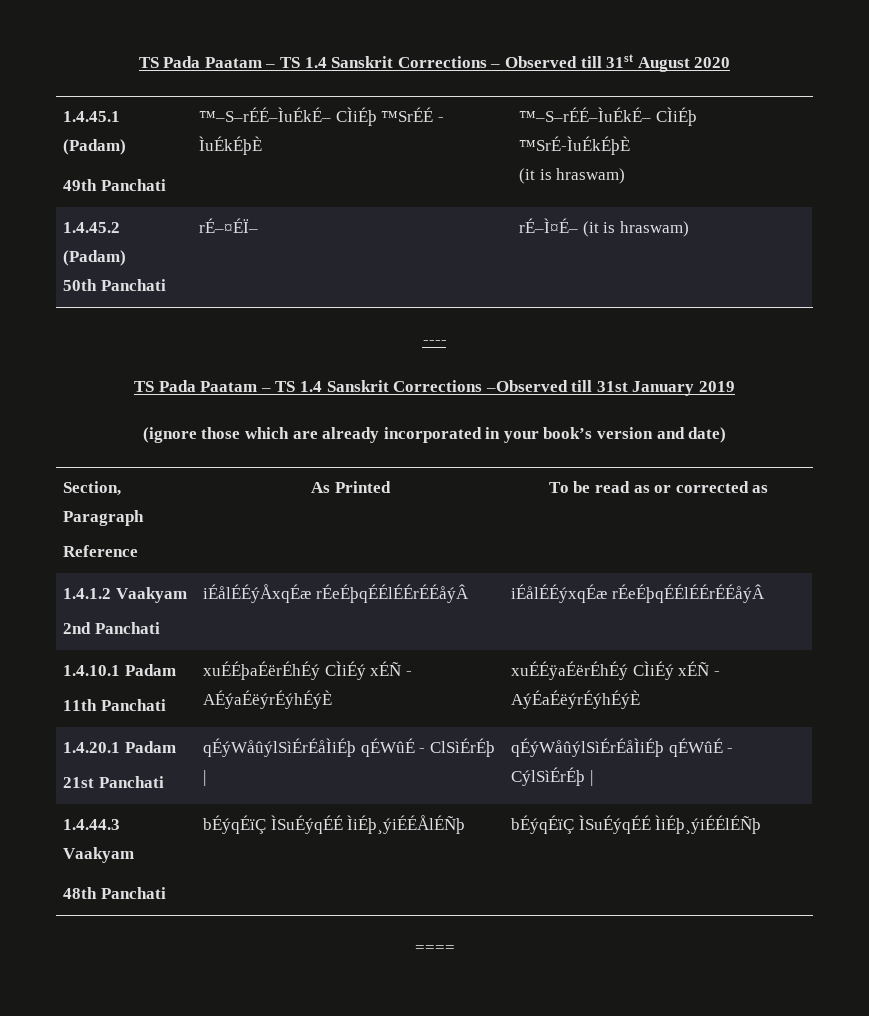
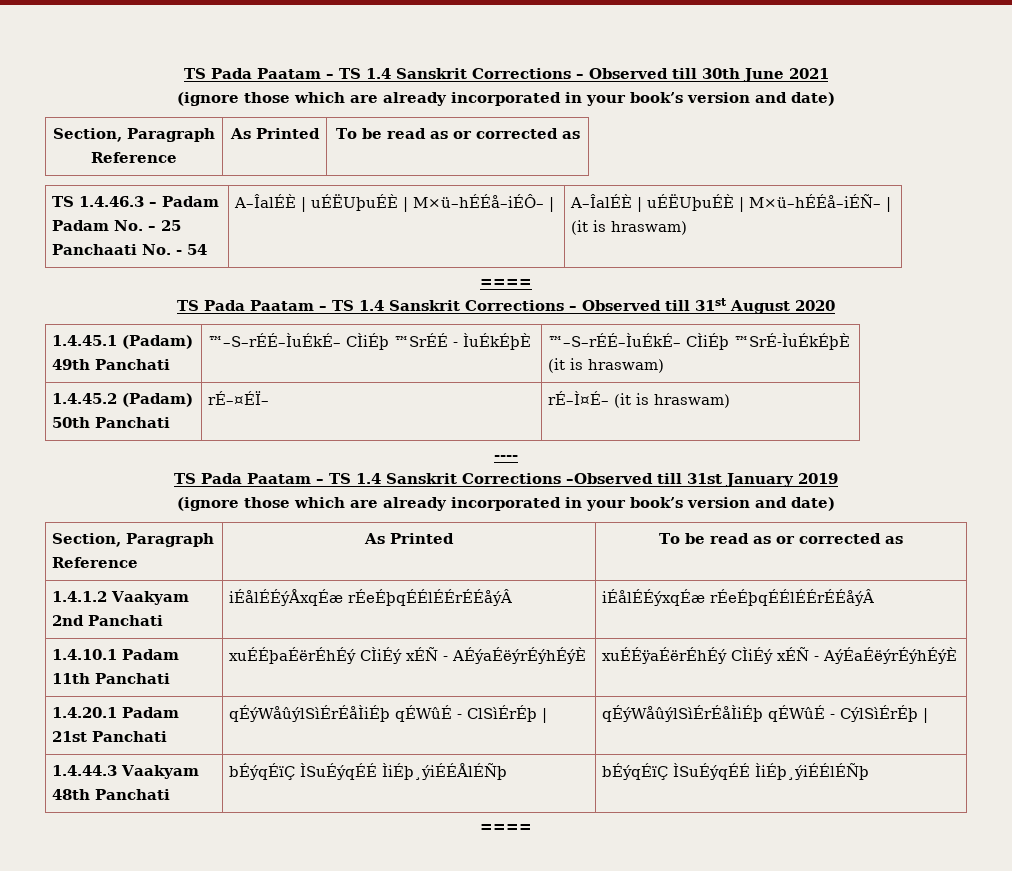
(602, 62) none -> [701,68,829,82] [177,92,835,106] [52,128,215,142] [91,152,177,163] [229,128,320,139] [335,128,580,139] [52,196,220,207] [52,220,182,231] [52,244,208,255] [234,194,555,212] [570,194,892,212] [571,220,688,235] [480,279,532,287] [177,300,690,311] 30th June 2021 // (ignore those which are already incorporated in your book’s version and date) // Section, Paragraph // Reference | As Printed | To be read as or corrected as // TS 1.4.46.3 – Padam // Padam No. – 25 // Panchaati No. - 54 | A–ÎalÉÈ | uÉËUþuÉÈ | M×ü–hÉÉå–iÉÔ– | | A–ÎalÉÈ | uÉËUþuÉÈ | M×ü–hÉÉå–iÉÑ– | // (it is hraswam) // ==== // TS Pada Paatam – TS 1.4 Sanskrit Corrections – Observed till

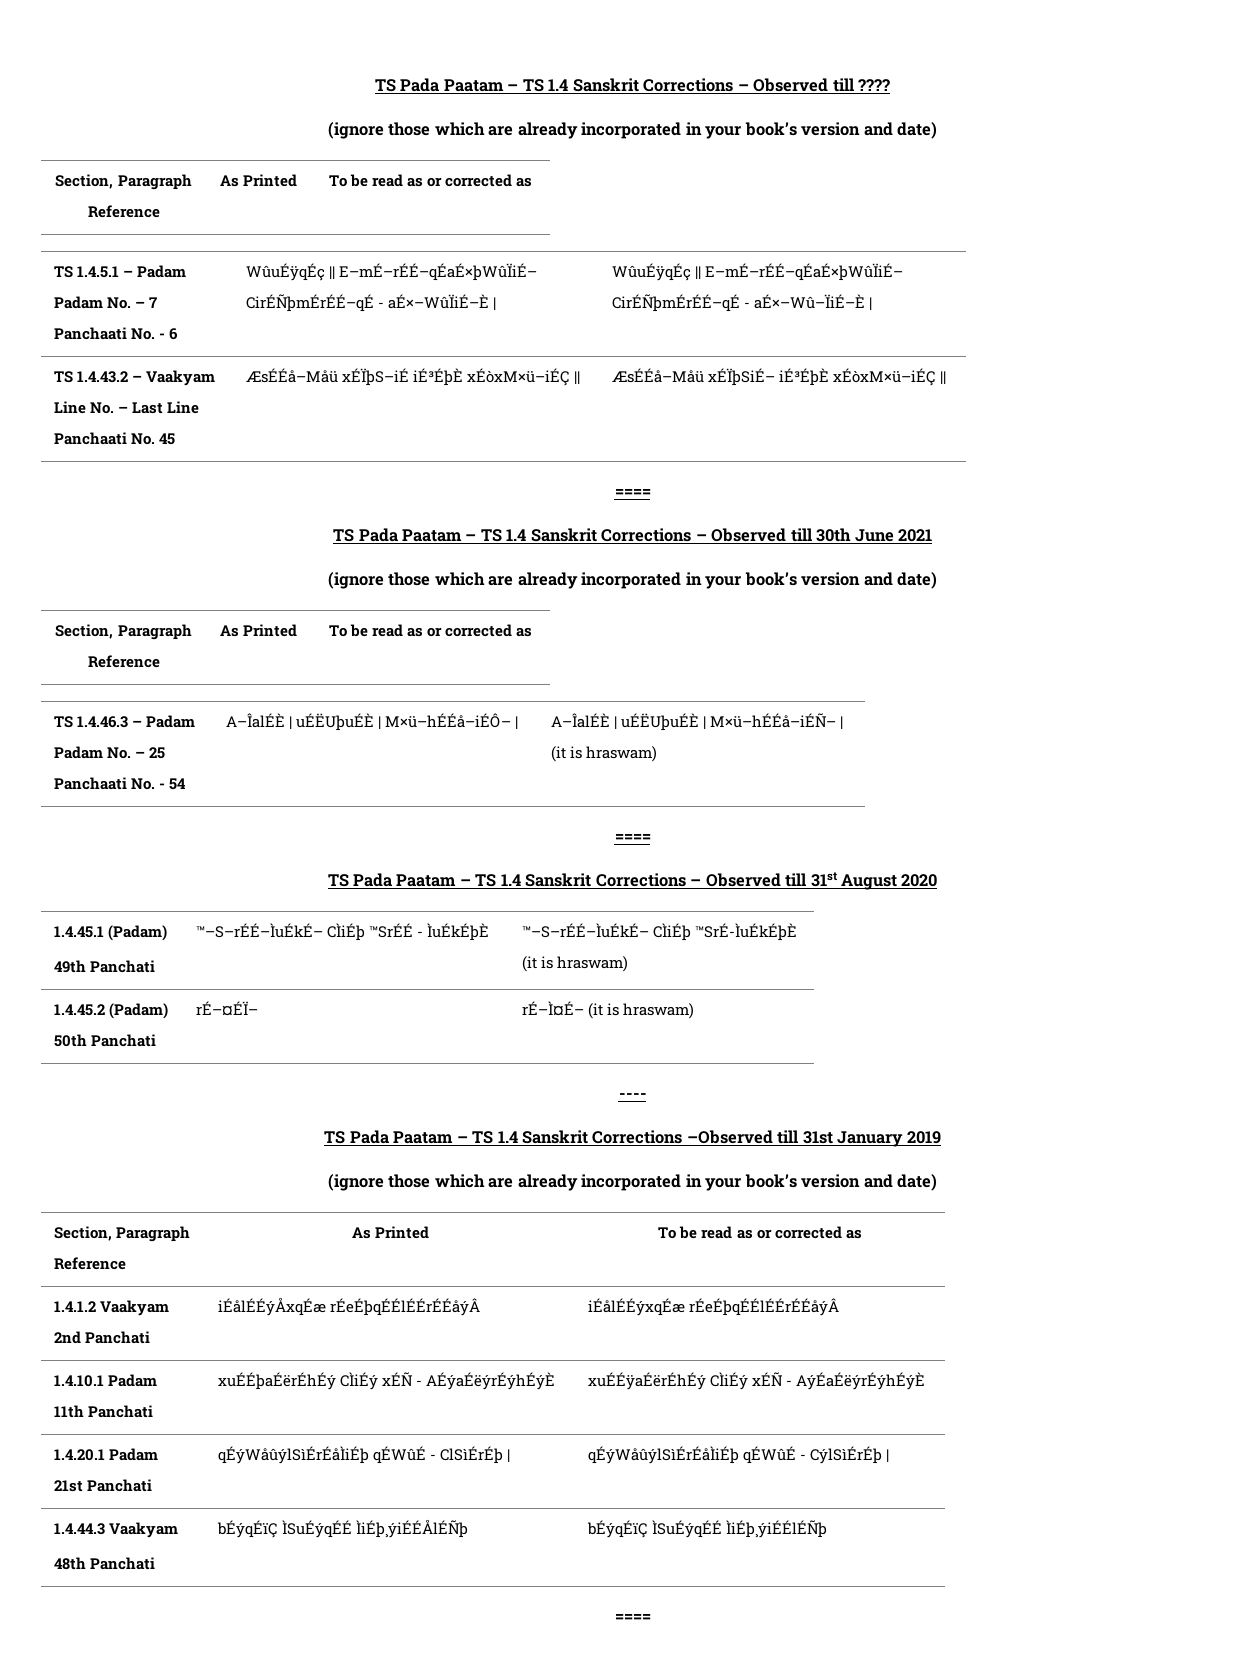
(697, 73) none -> [858,79,891,91] [327,122,938,139] [55,174,192,190] [87,205,160,218] [219,174,298,187] [328,174,533,187] [54,265,187,278] [54,296,158,309] [54,327,179,340] [246,263,538,281] [246,294,497,312] [612,263,904,281] [612,294,873,312] [54,370,216,386] [54,401,200,414] [54,432,176,445] [246,368,581,386] [612,368,947,386] [614,489,651,497] [333,528,812,542] ???? // (ignore those which are already incorporated in your book’s version and date) // Section, Paragraph // Reference | As Printed | To be read as or corrected as // TS 1.4.5.1 – Padam // Padam No. – 7 // Panchaati No. - 6 | WûuÉÿqÉç || E–mÉ–rÉÉ–qÉaÉ×þWûÏiÉ– // CirÉÑþmÉrÉÉ–qÉ - aÉ×–WûÏiÉ–È | | WûuÉÿqÉç || E–mÉ–rÉÉ–qÉaÉ×þWûÏiÉ– // CirÉÑþmÉrÉÉ–qÉ - aÉ×–Wû–ÏiÉ–È | // TS 1.4.43.2 – Vaakyam // Line No. – Last Line // Panchaati No. 45 | ÆsÉÉå–Måü xÉÏþS–iÉ iÉ³ÉþÈ xÉòxM×ü–iÉÇ || | ÆsÉÉå–Måü xÉÏþSiÉ– iÉ³ÉþÈ xÉòxM×ü–iÉÇ || // ==== // TS Pada Paatam – TS 1.4 Sanskrit Corrections – Observed till

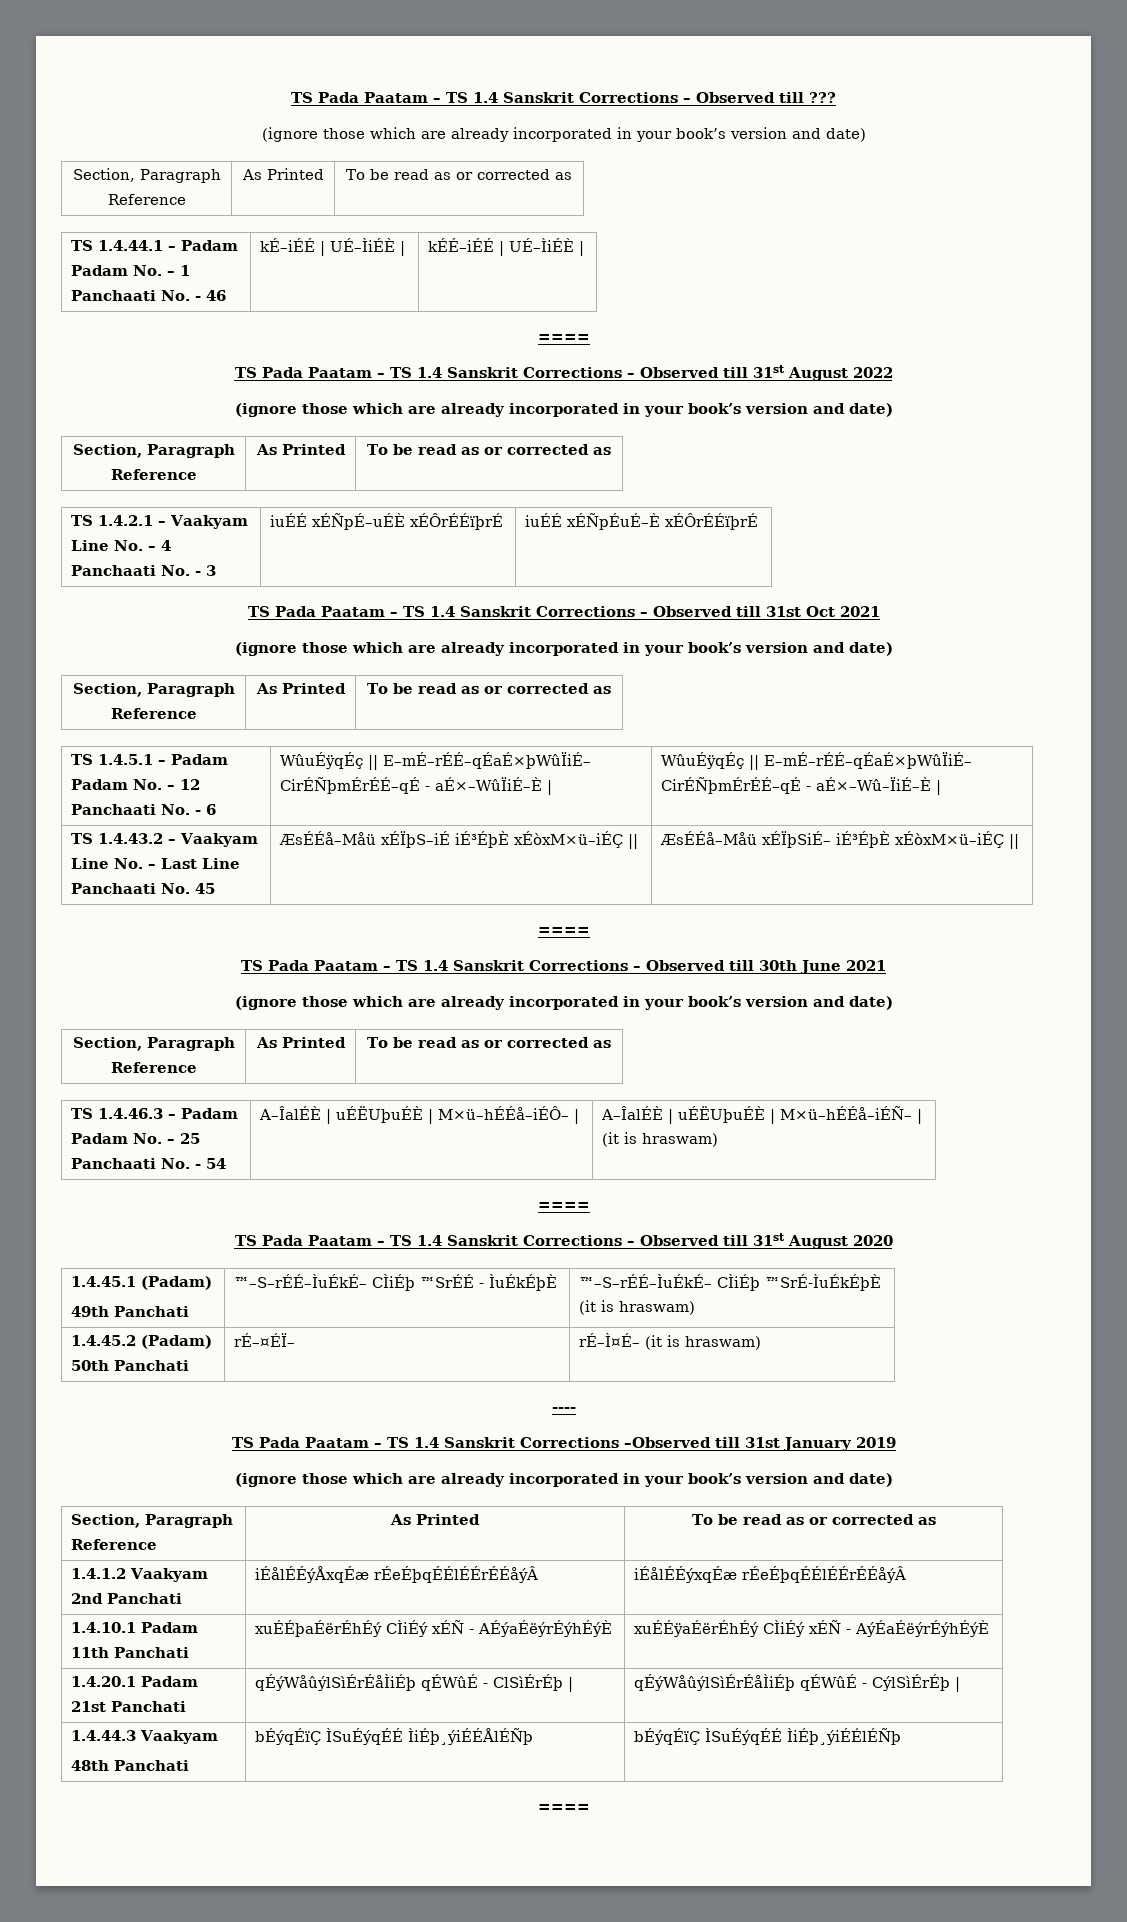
[858,79,891,91] ???? -> [809,92,836,103] [261,127,866,142] [72,168,221,183] [107,194,186,205] [241,168,324,180] [346,169,572,180] [71,240,239,251] [71,265,191,276] [71,290,227,301] [260,238,406,256] [428,238,585,256] [537,334,590,342] [234,365,893,381] [234,403,893,417] [72,444,235,458] [110,469,197,480] [255,444,346,455] [367,444,611,455] [71,515,249,529] [71,540,172,551] [71,565,217,576] [270,513,504,530] [525,513,759,530] [247,606,880,617] ??? // (ignore those which are already incorporated in your book’s version and date) // Section, Paragraph // Reference | As Printed | To be read as or corrected as // TS 1.4.44.1 – Padam // Padam No. – 1 // Panchaati No. - 46 | kÉ–iÉÉ | UÉ–ÌiÉÈ | | kÉÉ–iÉÉ | UÉ–ÌiÉÈ | // ==== // TS Pada Paatam – TS 1.4 Sanskrit Corrections – Observed till 31st August 2022 // (ignore those which are already incorporated in your book’s version and date) // Section, Paragraph // Reference | As Printed | To be read as or corrected as // TS 1.4.2.1 – Vaakyam // Line No. – 4 // Panchaati No. - 3 | iuÉÉ xÉÑpÉ–uÉÈ xÉÔrÉÉïþrÉ | iuÉÉ xÉÑpÉuÉ–È xÉÔrÉÉïþrÉ // TS Pada Paatam – TS 1.4 Sanskrit Corrections – Observed till 31st Oct 2021
[149,297,158,308] 7 -> [180,779,201,790] 12

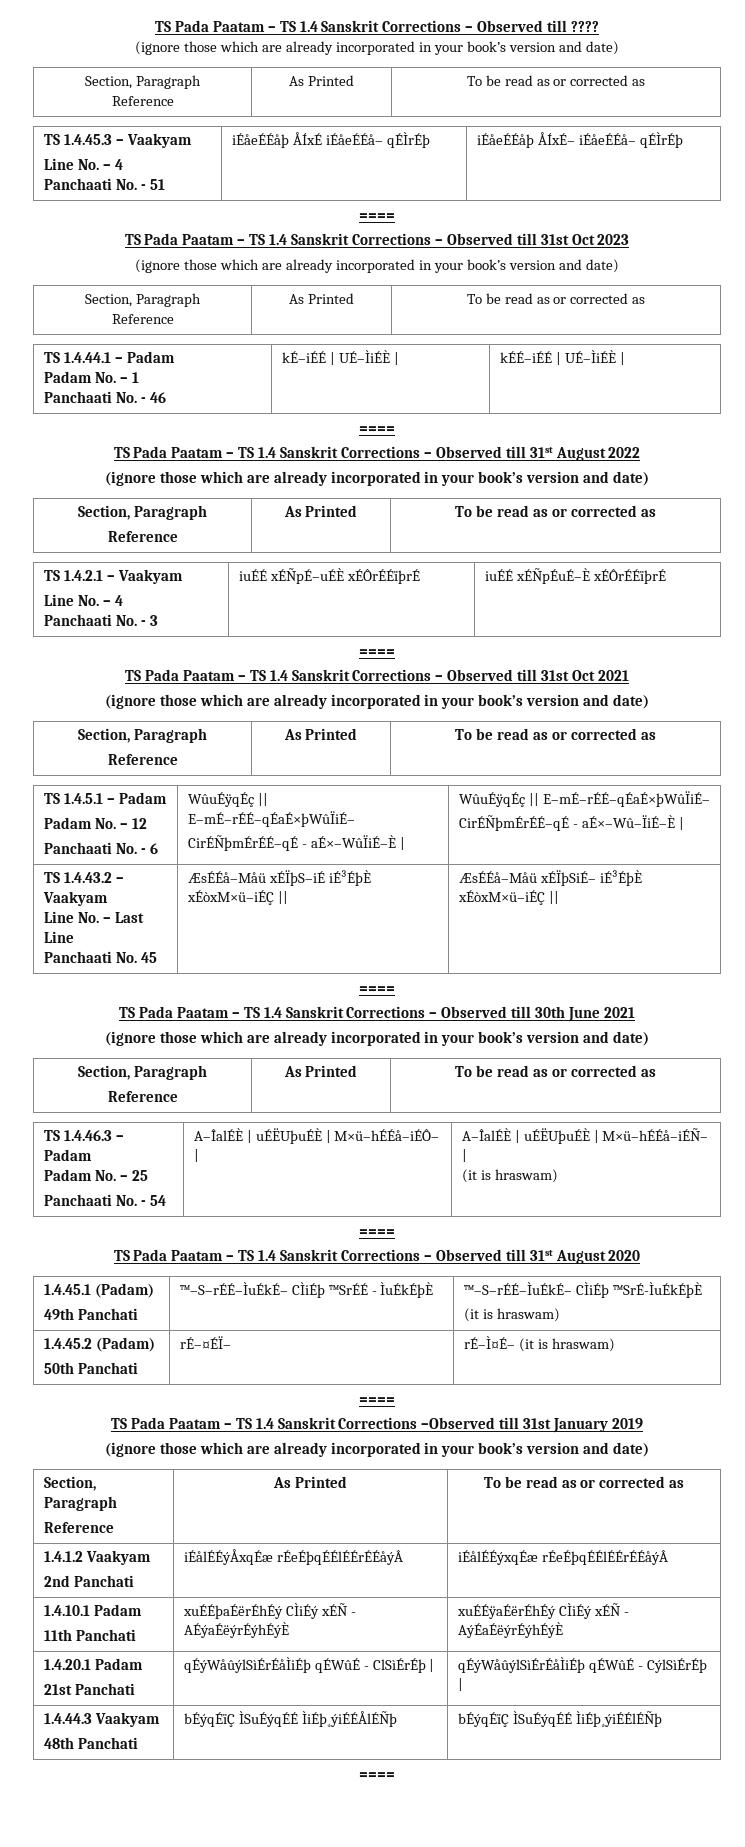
[809,92,836,103] ??? -> [571,21,600,32] [135,41,619,55] [85,75,201,89] [111,96,174,106] [289,75,354,86] [466,75,646,86] [43,133,192,148] [43,158,123,170] [43,178,165,190] [231,132,430,148] [476,132,683,148] [359,213,395,220] [124,233,630,245] ???? // (ignore those which are already incorporated in your book’s version and date) // Section, Paragraph // Reference | As Printed | To be read as or corrected as // TS 1.4.45.3 – Vaakyam // Line No. – 4 // Panchaati No. - 51 | iÉåeÉÉåþ ÅÍxÉ iÉåeÉÉå– qÉÌrÉþ | iÉåeÉÉåþ ÅÍxÉ– iÉåeÉÉå– qÉÌrÉþ // ==== // TS Pada Paatam – TS 1.4 Sanskrit Corrections – Observed till 31st Oct 2023
(759, 521) none -> [359,649,395,656] // ====
[551,1407,576,1412] ---- -> [359,1397,395,1404] ====

